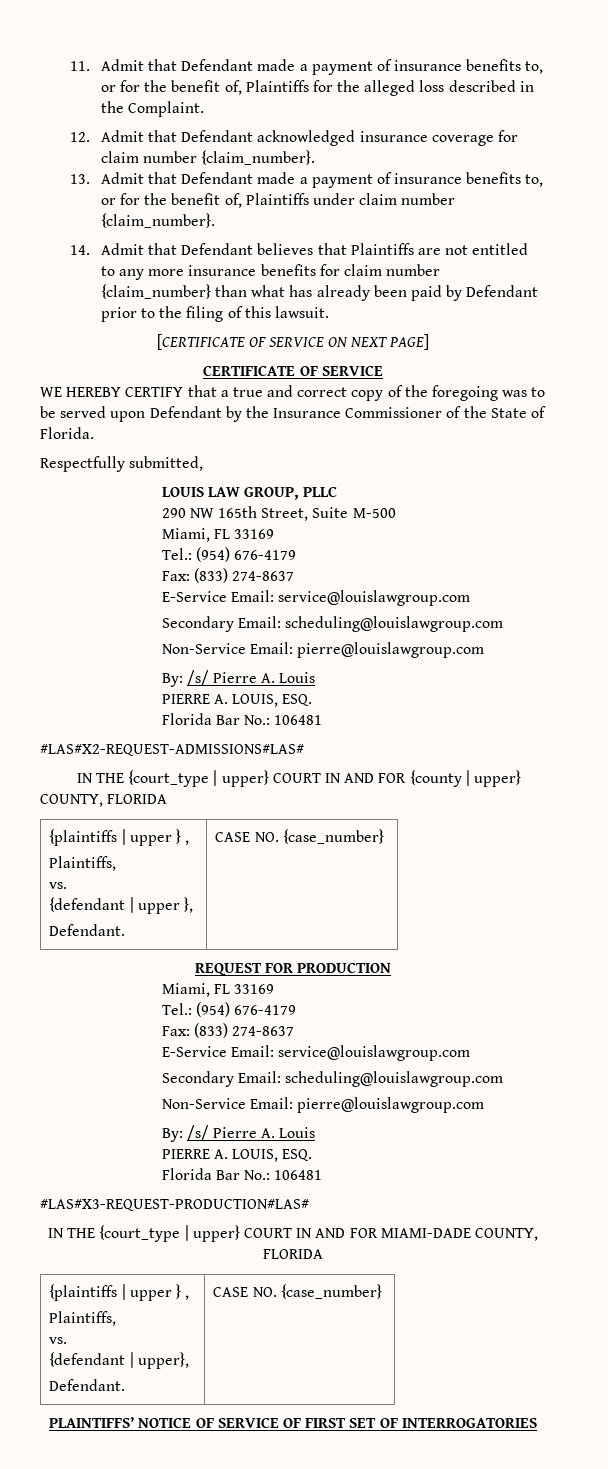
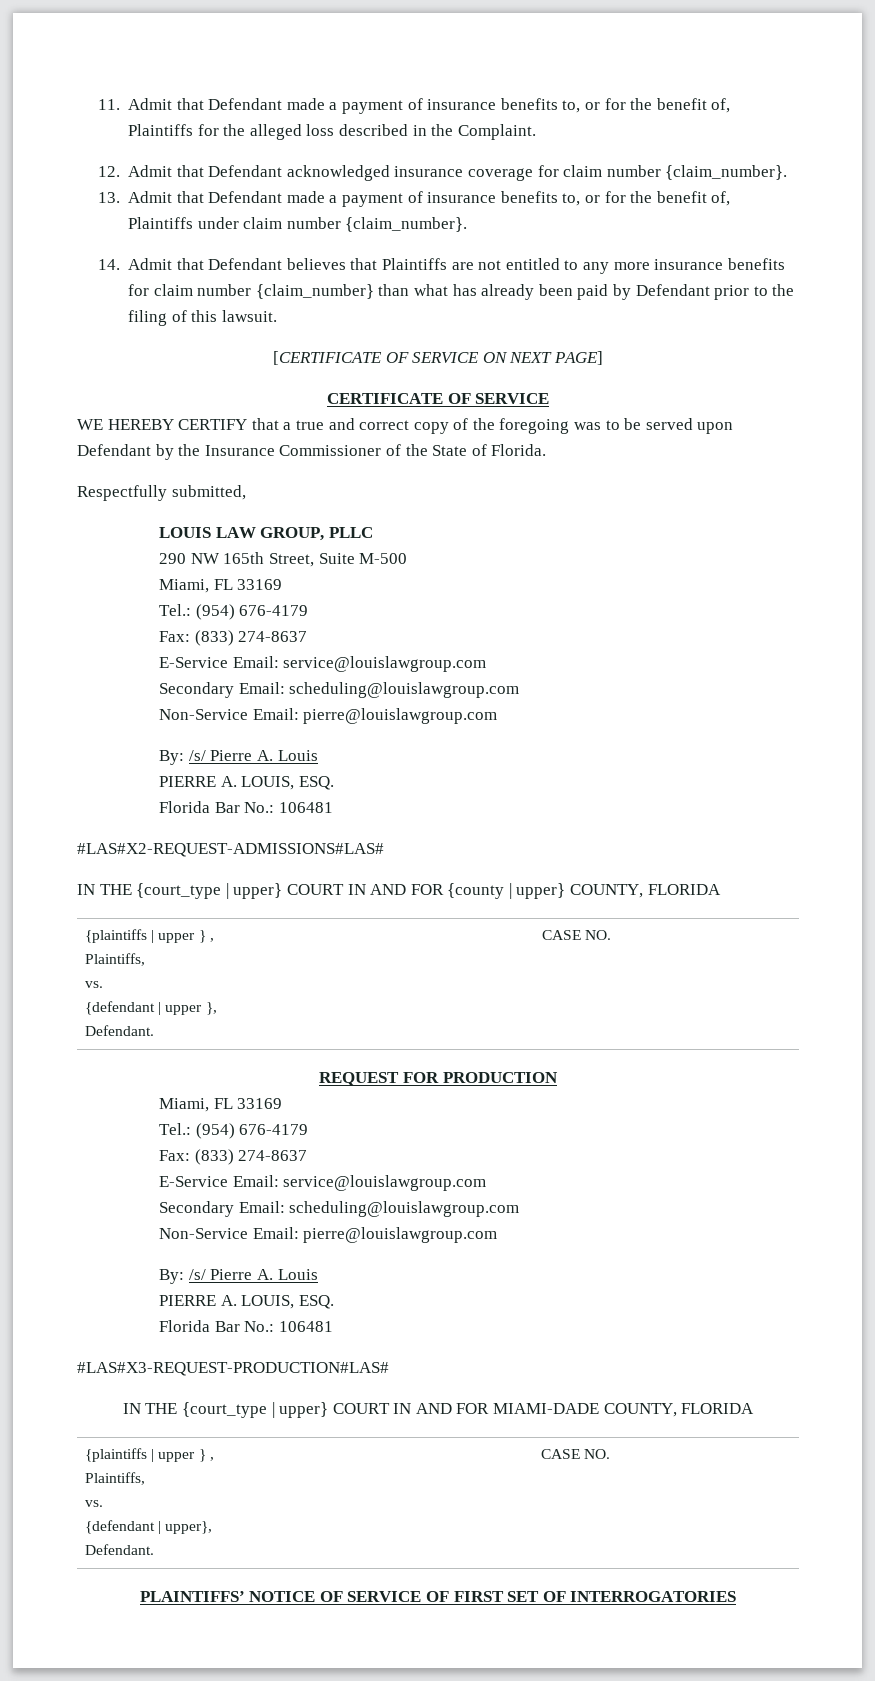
[282,829,384,844] {case_number} -> (612, 935) none
[280,1284,382,1299] {case_number} -> (611, 1454) none

